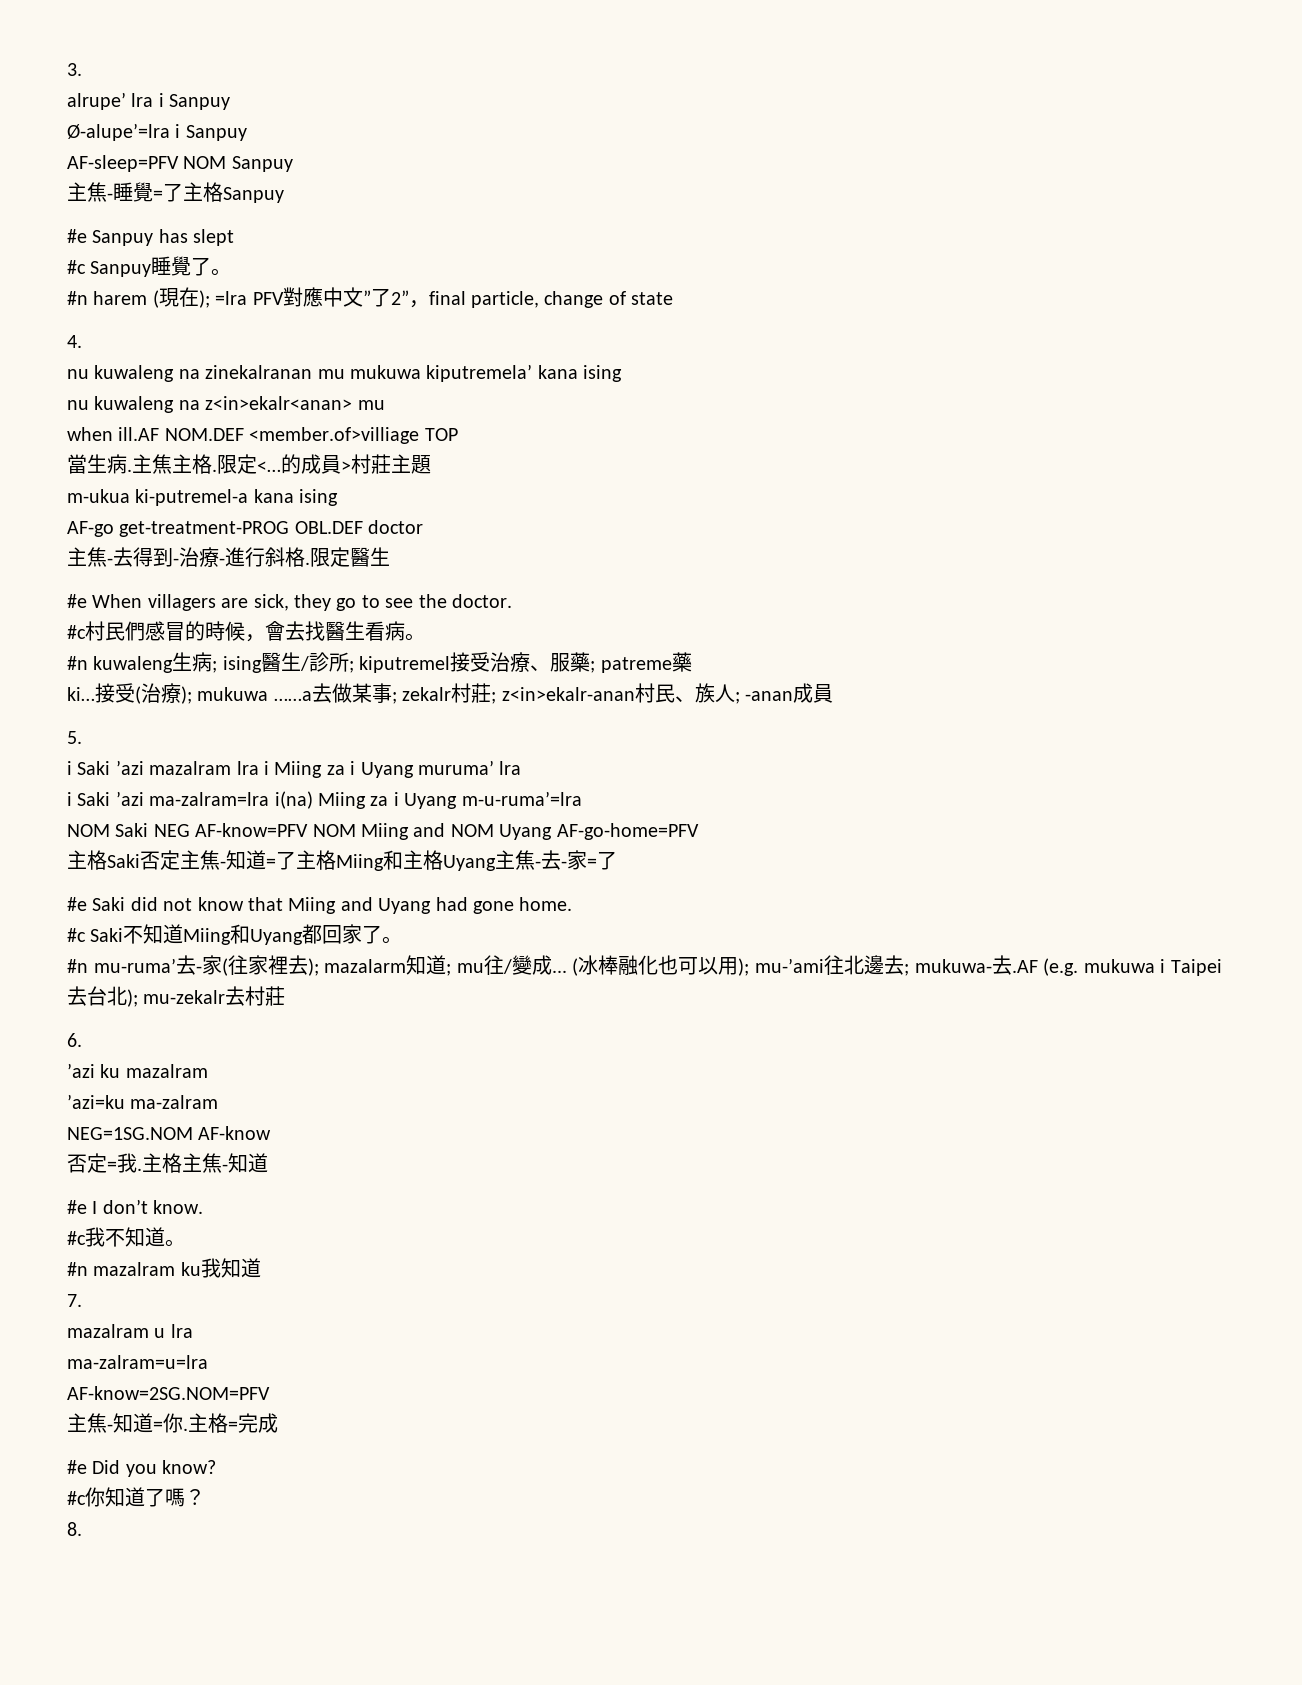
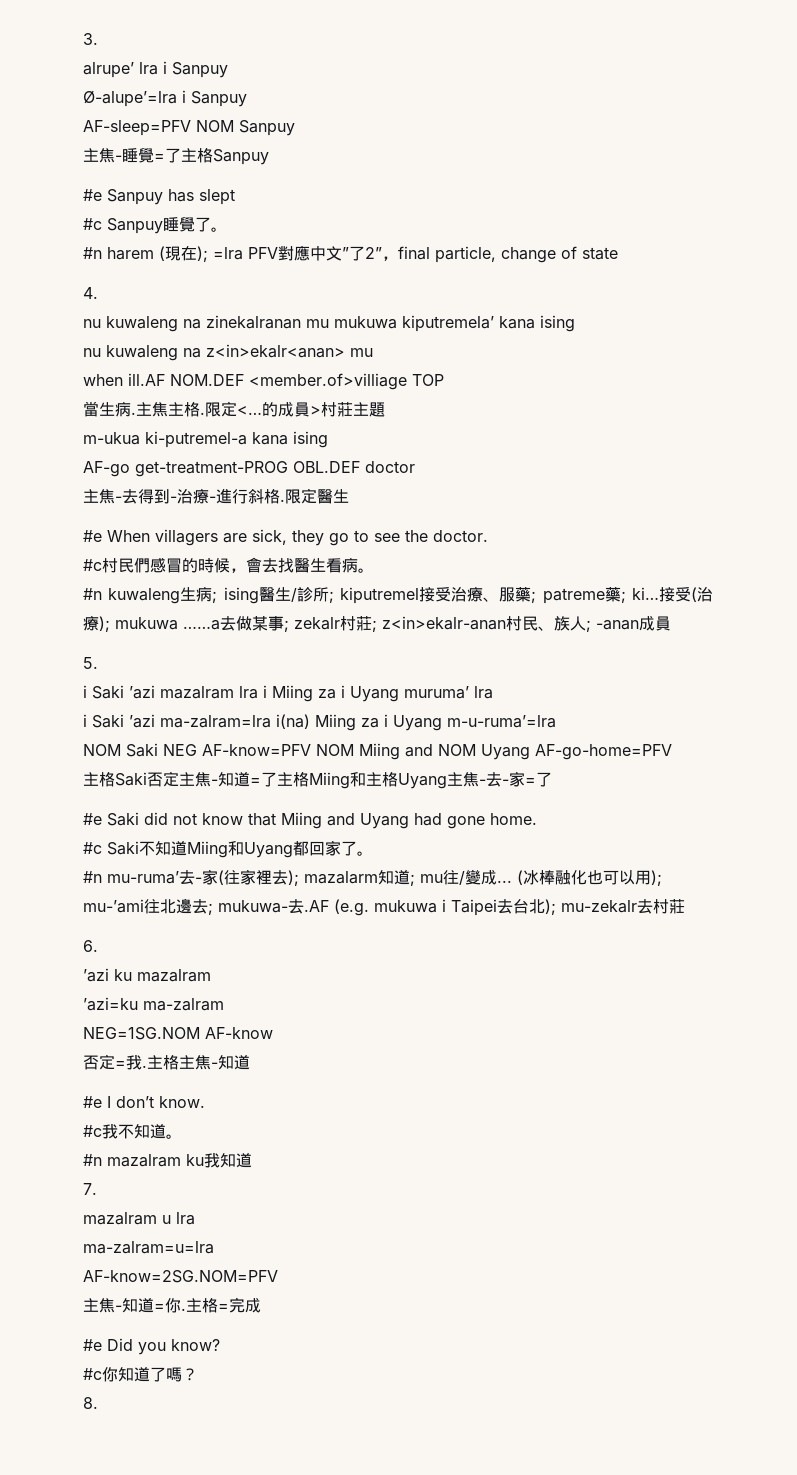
(692, 662) // -> [620,591,626,603] ;

